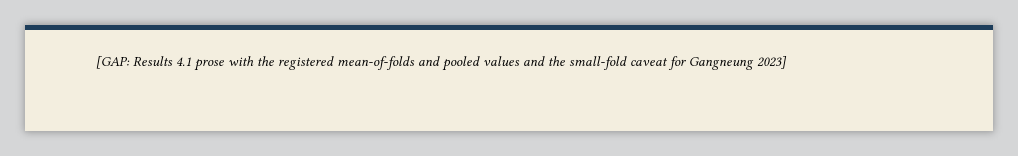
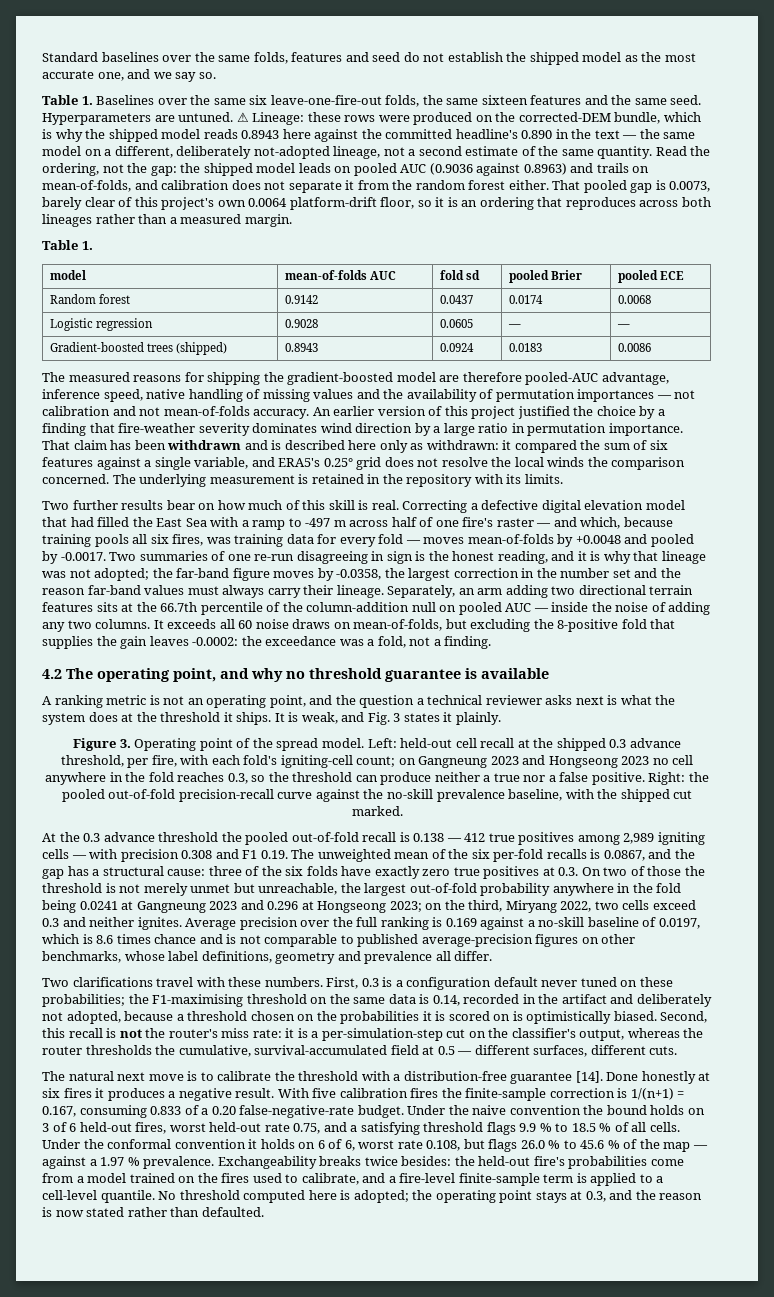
[96,56,787,71] [GAP: Results 4.1 prose with the registered mean-of-folds and pooled values and the small-fold caveat for Gangneung 2023] -> [42,52,696,65] [42,69,216,82] [42,95,702,107] [42,112,701,125] [42,129,696,142] [42,146,711,159] [42,163,650,176] [42,180,711,193] [42,197,711,210] [42,214,292,227] [42,240,93,250] [49,270,86,280] [284,270,396,280] [439,270,480,280] [508,270,582,283] [617,270,684,283] [49,294,130,304] [284,295,318,304] [439,295,473,304] [508,295,543,304] [617,295,651,304] [49,318,153,331] [284,319,318,328] [439,319,473,328] [507,324,521,328] [616,324,630,328] [49,342,227,355] [284,343,318,352] [439,343,474,352] [508,343,542,352] [617,343,651,352] [42,372,669,385] [42,389,696,402] [42,406,665,419] [42,423,683,436] [42,440,668,453] [42,457,686,470] [42,474,563,487] [42,500,685,513] [42,517,673,530] [42,534,694,547] [42,551,706,564] [42,568,681,581] [42,585,694,598] [42,602,711,615] [42,619,676,632] [42,636,492,649] [42,668,549,682] [42,695,676,708] [42,712,501,725] [73,738,681,751] [60,755,694,768] [45,772,709,785] [61,789,693,802] [351,806,403,816] [42,832,705,845] [42,849,695,862] [42,866,705,879] [42,883,682,896] [42,900,696,913] [42,917,700,930] [42,934,636,947] [42,951,493,964] [42,977,673,990] [42,994,712,1007] [42,1011,708,1024] [42,1028,704,1041] [42,1045,678,1057] [42,1071,711,1084] [42,1088,685,1101] [42,1105,705,1118] [42,1122,680,1135] [42,1139,708,1152] [42,1156,684,1169] [42,1173,664,1186] [42,1190,703,1203] [42,1207,264,1217] Standard baselines over the same folds, features and seed do not establish the shipped model as the most accurate one, and we say so. // Table 1. Baselines over the same six leave-one-fire-out folds, the same sixteen features and the same seed. Hyperparameters are untuned. ⚠ Lineage: these rows were produced on the corrected-DEM bundle, which is why the shipped model reads 0.8943 here against the committed headline's 0.890 in the text — the same model on a different, deliberately not-adopted lineage, not a second estimate of the same quantity. Read the ordering, not the gap: the shipped model leads on pooled AUC (0.9036 against 0.8963) and trails on mean-of-folds, and calibration does not separate it from the random forest either. That pooled gap is 0.0073, barely clear of this project's own 0.0064 platform-drift floor, so it is an ordering that reproduces across both lineages rather than a measured margin. // Table 1. // model | mean-of-folds AUC | fold sd | pooled Brier | pooled ECE // Random forest | 0.9142 | 0.0437 | 0.0174 | 0.0068 // Logistic regression | 0.9028 | 0.0605 | — | — // Gradient-boosted trees (shipped) | 0.8943 | 0.0924 | 0.0183 | 0.0086 // The measured reasons for shipping the gradient-boosted model are therefore pooled-AUC advantage, inference speed, native handling of missing values and the availability of permutation importances — not calibration and not mean-of-folds accuracy. An earlier version of this project justified the choice by a finding that fire-weather severity dominates wind direction by a large ratio in permutation importance. That claim has been withdrawn and is described here only as withdrawn: it compared the sum of six features against a single variable, and ERA5's 0.25° grid does not resolve the local winds the comparison concerned. The underlying measurement is retained in the repository with its limits. // Two further results bear on how much of this skill is real. Correcting a defective digital elevation model that had filled the East Sea with a ramp to -497 m across half of one fire's raster — and which, because training pools all six fires, was training data for every fold — moves mean-of-folds by +0.0048 and pooled by -0.0017. Two summaries of one re-run disagreeing in sign is the honest reading, and it is why that lineage was not adopted; the far-band figure moves by -0.0358, the largest correction in the number set and the reason far-band values must always carry their lineage. Separately, an arm adding two directional terrain features sits at the 66.7th percentile of the column-addition null on pooled AUC — inside the noise of adding any two columns. It exceeds all 60 noise draws on mean-of-folds, but excluding the 8-positive fold that supplies the gain leaves -0.0002: the exceedance was a fold, not a finding. // 4.2 The operating point, and why no threshold guarantee is available // A ranking metric is not an operating point, and the question a technical reviewer asks next is what the system does at the threshold it ships. It is weak, and Fig. 3 states it plainly. // Figure 3. Operating point of the spread model. Left: held-out cell recall at the shipped 0.3 advance threshold, per fire, with each fold's igniting-cell count; on Gangneung 2023 and Hongseong 2023 no cell anywhere in the fold reaches 0.3, so the threshold can produce neither a true nor a false positive. Right: the pooled out-of-fold precision-recall curve against the no-skill prevalence baseline, with the shipped cut marked. // At the 0.3 advance threshold the pooled out-of-fold recall is 0.138 — 412 true positives among 2,989 igniting cells — with precision 0.308 and F1 0.19. The unweighted mean of the six per-fold recalls is 0.0867, and the gap has a structural cause: three of the six folds have exactly zero true positives at 0.3. On two of those the threshold is not merely unmet but unreachable, the largest out-of-fold probability anywhere in the fold being 0.0241 at Gangneung 2023 and 0.296 at Hongseong 2023; on the third, Miryang 2022, two cells exceed 0.3 and neither ignites. Average precision over the full ranking is 0.169 against a no-skill baseline of 0.0197, which is 8.6 times chance and is not comparable to published average-precision figures on other benchmarks, whose label definitions, geometry and prevalence all differ. // Two clarifications travel with these numbers. First, 0.3 is a configuration default never tuned on these probabilities; the F1-maximising threshold on the same data is 0.14, recorded in the artifact and deliberately not adopted, because a threshold chosen on the probabilities it is scored on is optimistically biased. Second, this recall is not the router's miss rate: it is a per-simulation-step cut on the classifier's output, whereas the router thresholds the cumulative, survival-accumulated field at 0.5 — different surfaces, different cuts. // The natural next move is to calibrate the threshold with a distribution-free guarantee [14]. Done honestly at six fires it produces a negative result. With five calibration fires the finite-sample correction is 1/(n+1) = 0.167, consuming 0.833 of a 0.20 false-negative-rate budget. Under the naive convention the bound holds on 3 of 6 held-out fires, worst held-out rate 0.75, and a satisfying threshold flags 9.9 % to 18.5 % of all cells. Under the conformal convention it holds on 6 of 6, worst rate 0.108, but flags 26.0 % to 45.6 % of the map — against a 1.97 % prevalence. Exchangeability breaks twice besides: the held-out fire's probabilities come from a model trained on the fires used to calibrate, and a fire-level finite-sample term is applied to a cell-level quantile. No threshold computed here is adopted; the operating point stays at 0.3, and the reason is now stated rather than defaulted.

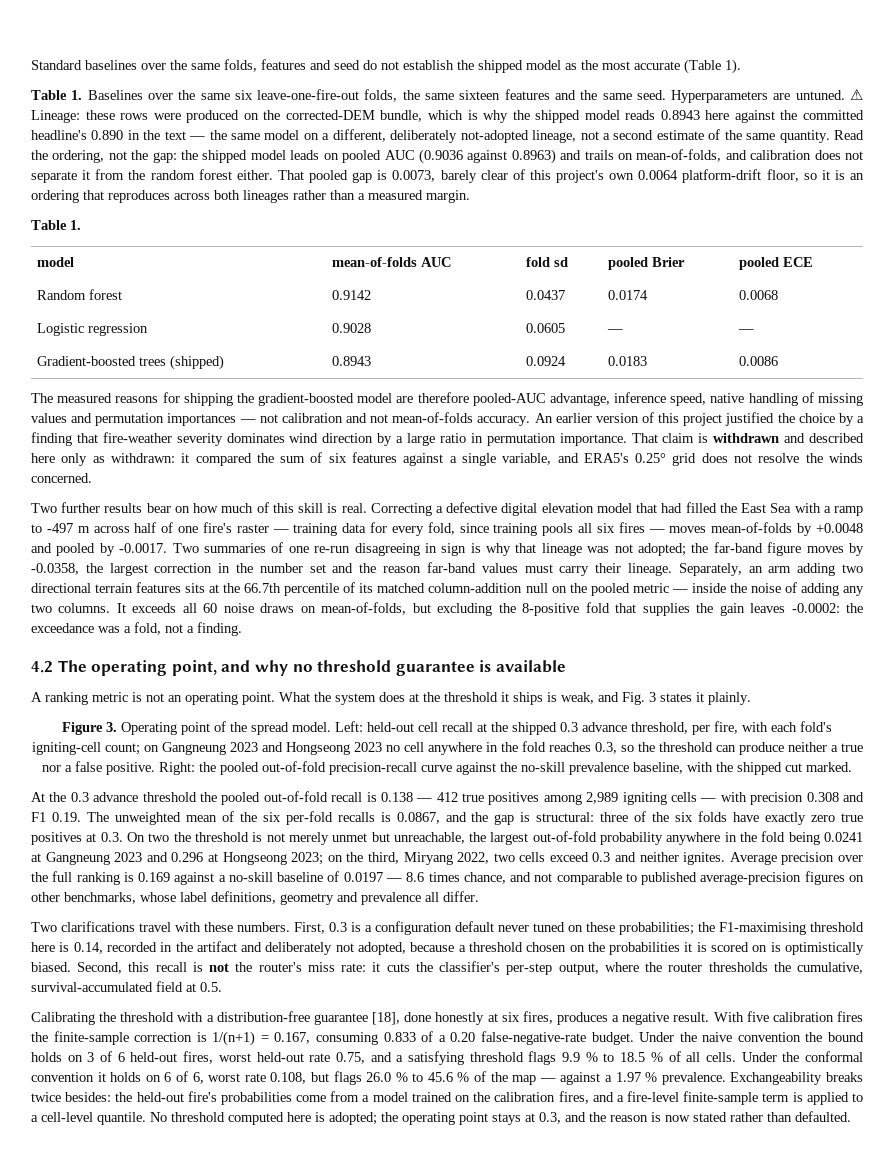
[97,69,216,82] one, and we say so. -> [684,59,741,74] (Table 1).
[383,389,494,402] the availability of -> (93, 418) none
[110,440,166,450] has been -> [698,433,709,443] is
[271,440,282,450] is -> (806, 438) none
[514,457,686,470] [42,474,563,487] local winds the comparison concerned. The underlying measurement is retained in the repository with its limits. -> [829,453,864,463] [31,473,92,483] winds concerned.
[553,517,673,529] [42,534,404,547] and which, because training pools all six fires, was training data for every fold -> [293,522,645,536] training data for every fold, since training pools all six fires
[428,551,601,564] the honest reading, and it is -> (481, 548) none
[222,585,265,598] always -> (553, 568) none
[282,602,303,612] the -> [359,583,426,593] its matched
[458,602,532,615] pooled AUC -> [569,583,669,596] the pooled metric
[269,695,652,708] point, and the question a technical reviewer asks next is what -> [242,692,310,705] point. What
[236,712,285,725] ships. It -> [513,692,543,705] ships
[67,866,206,876] has a structural cause: -> [520,812,595,822] is structural:
[630,866,682,876] of those -> (170, 837) none
[658,918,700,929] [42,934,237,944] 0.0197, which is 8.6 times chance and is -> [343,872,532,884] 0.0197 — 8.6 times chance, and
[310,994,416,1004] on the same data -> [31,942,55,952] here
[297,1028,680,1041] is a per-simulation-step cut on the classifier's output, whereas -> [386,961,639,975] cuts the classifier's per-step output, where
[437,1045,678,1057] [42,1071,272,1081] 0.5 — different surfaces, different cuts. // The natural next move is to calibrate -> [200,982,222,992] [31,1012,95,1025] 0.5. // Calibrating
[575,1071,639,1083] [14]. Done -> [372,1012,432,1025] [18], done
[63,1088,105,1098] fires it -> [522,1011,553,1024] fires,
[221,1173,359,1185] fires used to calibrate, -> [494,1091,589,1104] calibration fires,

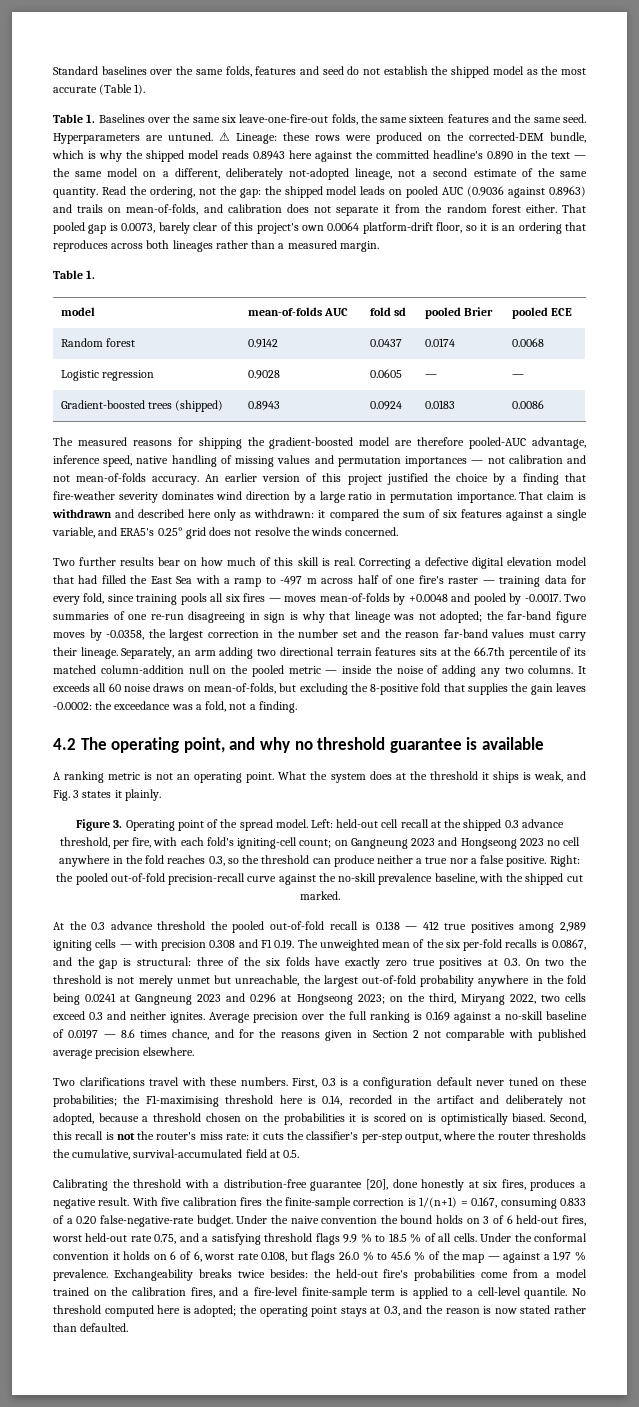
[534,871,864,885] [31,891,479,905] not comparable to published average-precision figures on other benchmarks, whose label definitions, geometry and prevalence all differ. -> [239,1029,587,1041] [53,1047,195,1059] for the reasons given in Section 2 not comparable with published average precision elsewhere.
[372,1012,401,1025] [18], -> [366,1179,388,1190] [20],

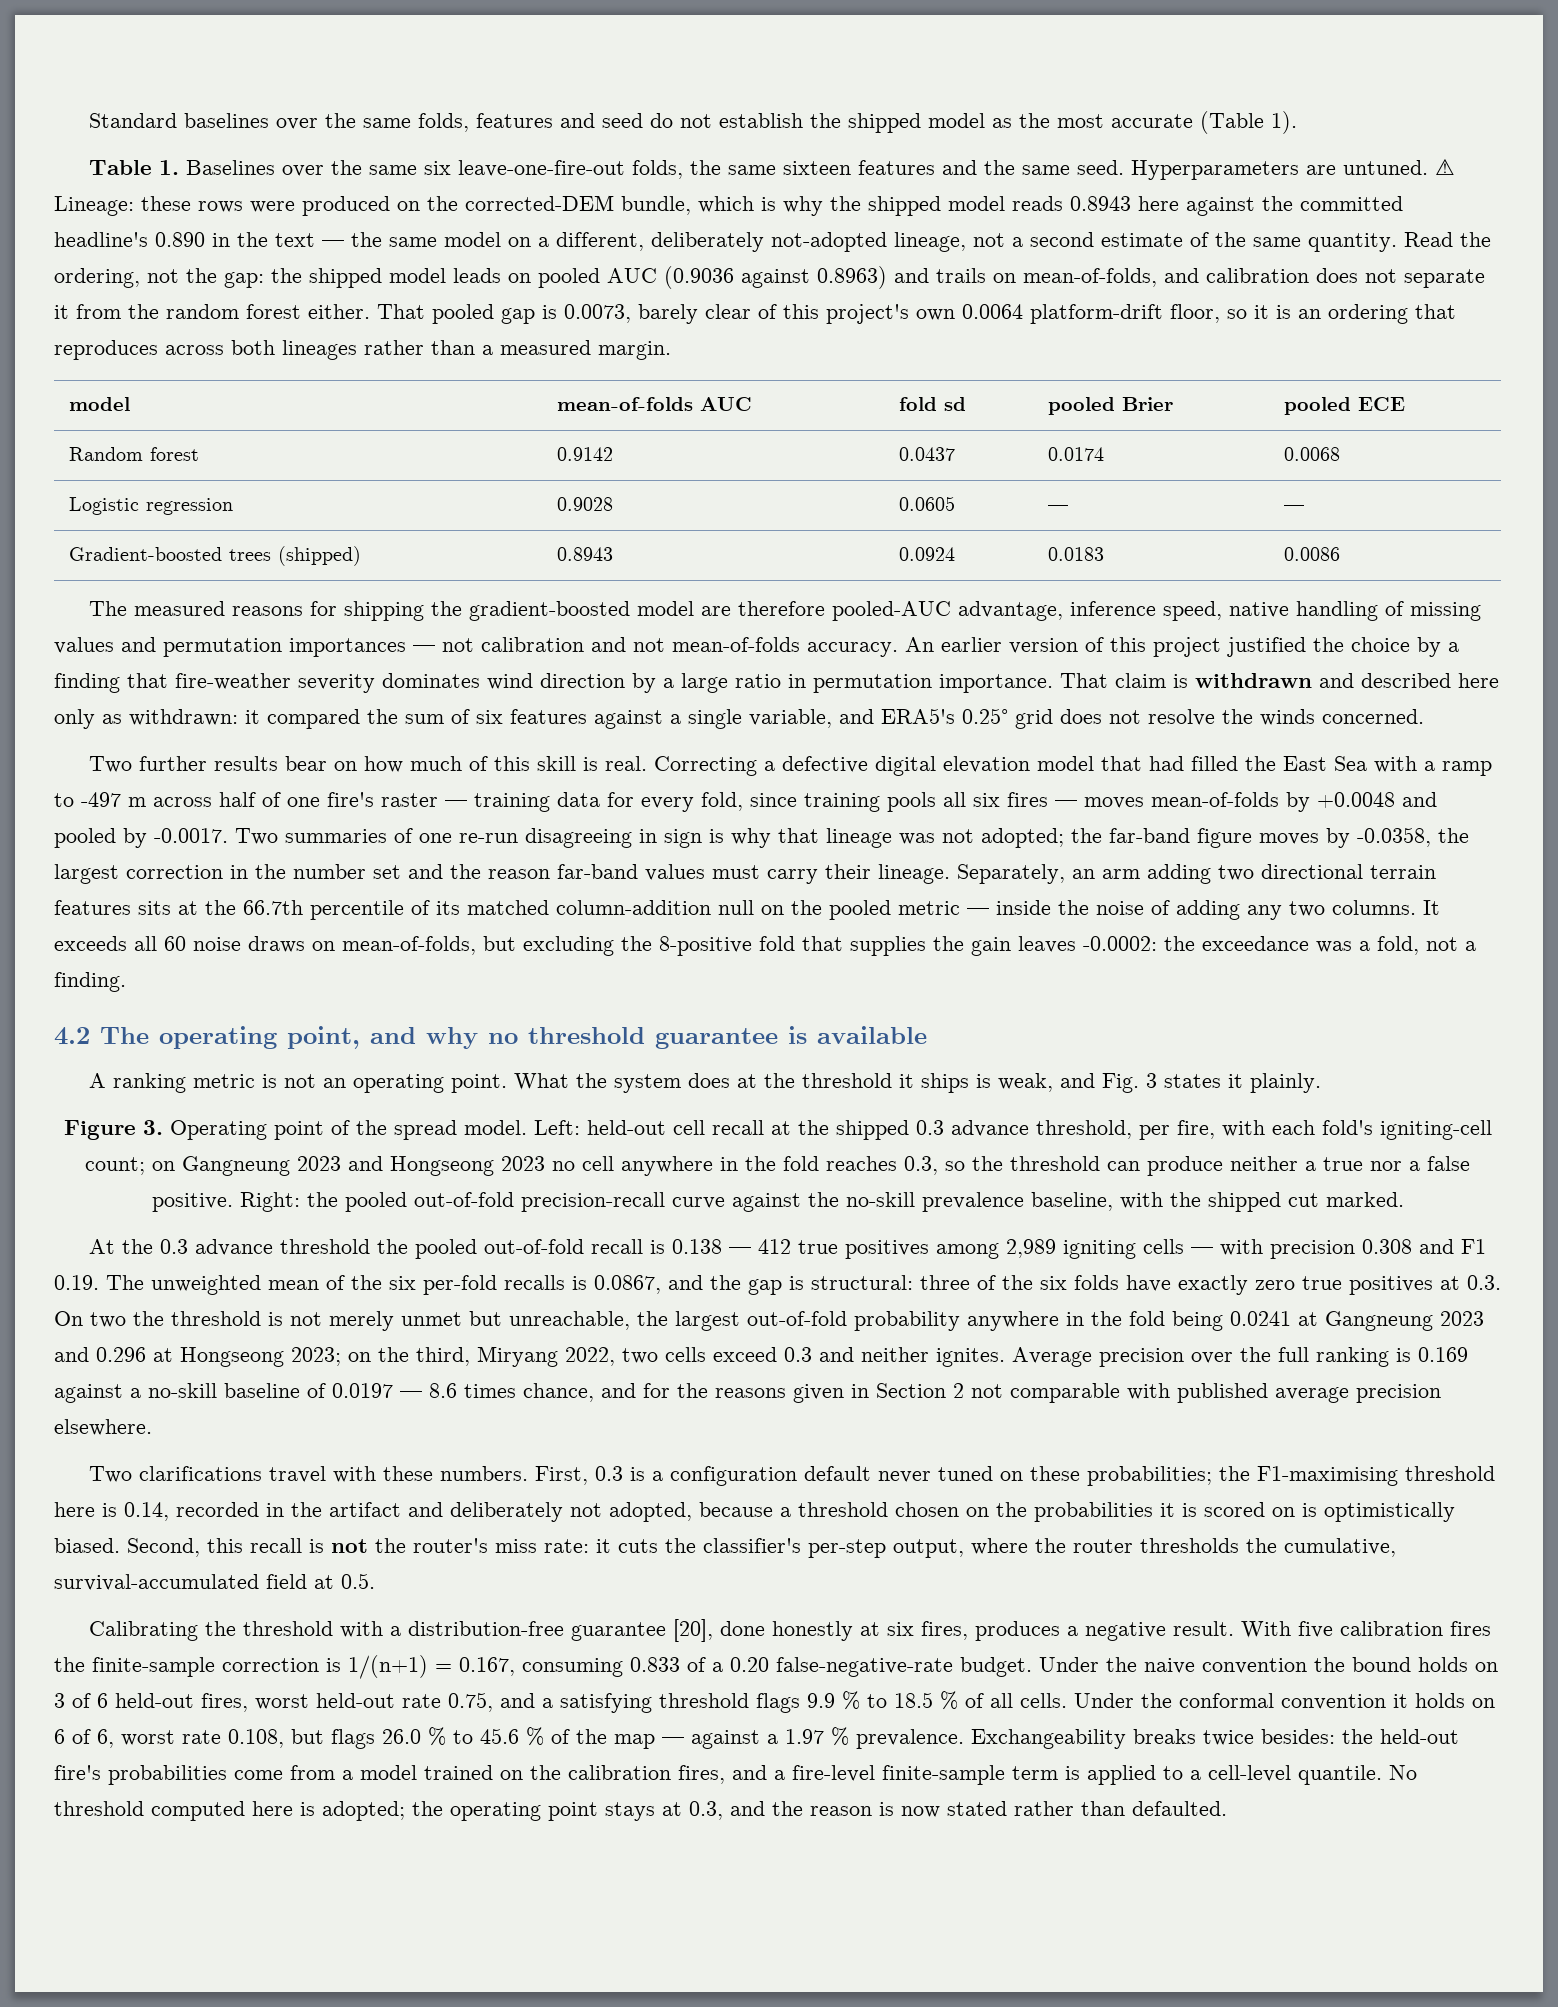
[53,270,96,279] // Table 1. -> (671, 350) none

